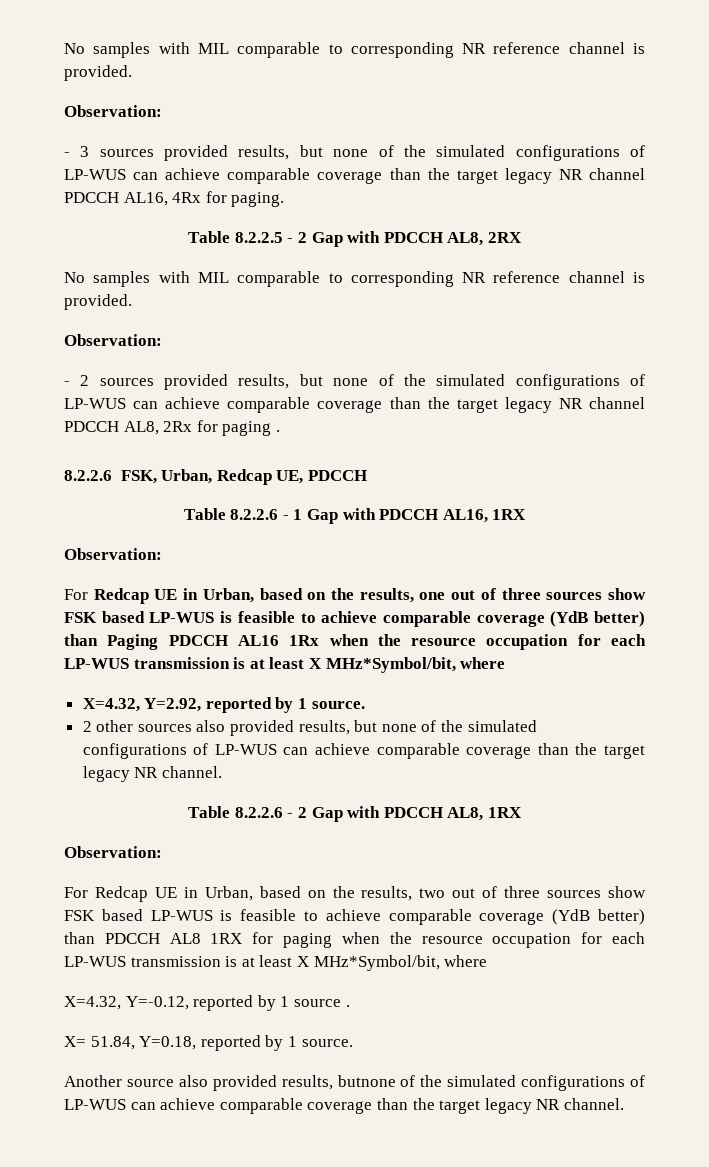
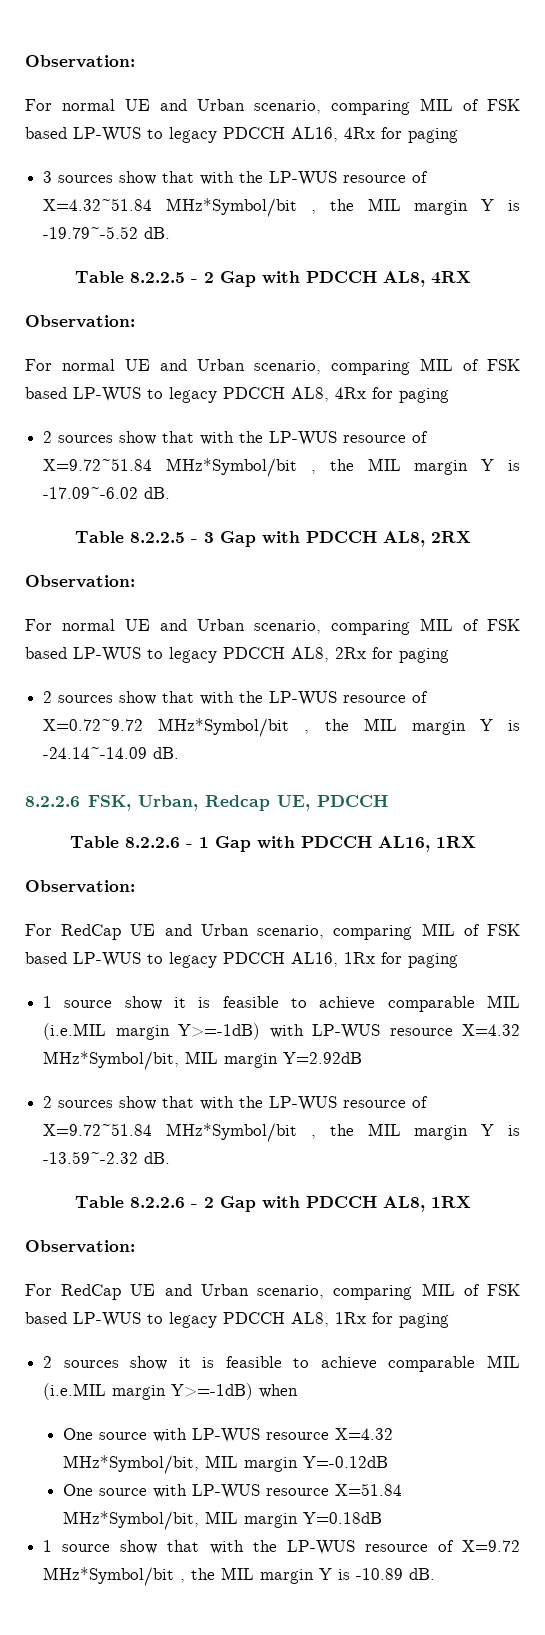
[64,42,645,58] [64,65,132,81] [64,105,162,117] [64,145,646,161] [64,168,646,184] [64,191,285,207] No samples with MIL comparable to corresponding NR reference channel is provided. // Observation: // ‐ 3 sources provided results, but none of the simulated configurations of LP-WUS can achieve comparable coverage than the target legacy NR channel PDCCH AL16, 4Rx for paging. -> [25,55,135,68] [25,98,520,115] [25,127,458,143] [43,171,429,186] [43,198,520,217] [43,226,171,239] Observation: // For normal UE and Urban scenario, comparing MIL of FSK based LP-WUS to legacy PDCCH AL16, 4Rx for paging // 3 sources show that with the LP-WUS resource of X=4.32~51.84 MHz*Symbol/bit , the MIL margin Y is -19.79~-5.52 dB.
[487,232,522,243] [64,271,645,287] [64,294,132,310] [64,334,162,346] [64,374,646,390] [64,397,646,413] 2RX // No samples with MIL comparable to corresponding NR reference channel is provided. // Observation: // ‐ 2 sources provided results, but none of the simulated configurations of LP-WUS can achieve comparable coverage than the target legacy NR channel -> [430,271,471,284] [25,315,135,328] [25,358,520,375] [25,387,449,403] [43,431,429,446] [43,458,520,477] [43,487,171,499] [74,531,471,547] [25,575,135,588] [25,618,520,635] [25,647,217,663] 4RX // Observation: // For normal UE and Urban scenario, comparing MIL of FSK based LP-WUS to legacy PDCCH AL8, 4Rx for paging // 2 sources show that with the LP-WUS resource of X=9.72~51.84 MHz*Symbol/bit , the MIL margin Y is -17.09~-6.02 dB. // Table 8.2.2.5 - 3 Gap with PDCCH AL8, 2RX // Observation: // For normal UE and Urban scenario, comparing MIL of FSK based LP-WUS to legacy
[275,430,280,432] . -> [43,691,429,706] [43,718,520,737] [43,747,180,759] // 2 sources show that with the LP-WUS resource of X=0.72~9.72 MHz*Symbol/bit , the MIL margin Y is -24.14~-14.09 dB.
[93,588,647,604] [64,611,645,627] [64,634,646,650] [64,657,506,673] [82,697,365,713] [82,720,537,736] [82,743,645,759] [82,766,222,782] Redcap UE in Urban, based on the results, one out of three sources show FSK based LP-WUS is feasible to achieve comparable coverage (YdB better) than Paging PDCCH AL16 1Rx when the resource occupation for each LP-WUS transmission is at least X MHz*Symbol/bit, where // X=4.32, Y=2.92, reported by 1 source. // 2 other sources also provided results, but none of the simulated configurations of LP-WUS can achieve comparable coverage than the target legacy NR channel. -> [61,923,520,940] [25,952,458,968] [43,995,520,1012] [43,1023,520,1040] [43,1051,363,1070] [43,1096,429,1111] [43,1123,520,1142] [43,1151,171,1164] RedCap UE and Urban scenario, comparing MIL of FSK based LP-WUS to legacy PDCCH AL16, 1Rx for paging // 1 source show it is feasible to achieve comparable MIL (i.e.MIL margin Y>=-1dB) with LP-WUS resource X=4.32 MHz*Symbol/bit, MIL margin Y=2.92dB // 2 sources show that with the LP-WUS resource of X=9.72~51.84 MHz*Symbol/bit , the MIL margin Y is -13.59~-2.32 dB.
[94,886,647,902] [64,909,645,925] [64,932,645,948] [64,955,488,971] [64,995,350,1011] [64,1035,353,1051] [64,1075,645,1091] [64,1098,624,1114] Redcap UE in Urban, based on the results, two out of three sources show FSK based LP-WUS is feasible to achieve comparable coverage (YdB better) than PDCCH AL8 1RX for paging when the resource occupation for each LP-WUS transmission is at least X MHz*Symbol/bit, where // X=4.32, Y=-0.12, reported by 1 source . // X= 51.84, Y=0.18, reported by 1 source. // Another source also provided results, butnone of the simulated configurations of LP-WUS can achieve comparable coverage than the target legacy NR channel. -> [61,1283,520,1300] [25,1312,449,1328] [43,1355,520,1372] [43,1383,299,1400] [62,1428,393,1443] [62,1455,388,1474] [62,1483,402,1499] [62,1511,382,1530] [43,1540,520,1555] [43,1567,436,1586] RedCap UE and Urban scenario, comparing MIL of FSK based LP-WUS to legacy PDCCH AL8, 1Rx for paging // 2 sources show it is feasible to achieve comparable MIL (i.e.MIL margin Y>=-1dB) when // One source with LP-WUS resource X=4.32 MHz*Symbol/bit, MIL margin Y=-0.12dB // One source with LP-WUS resource X=51.84 MHz*Symbol/bit, MIL margin Y=0.18dB // 1 source show that with the LP-WUS resource of X=9.72 MHz*Symbol/bit , the MIL margin Y is -10.89 dB.

